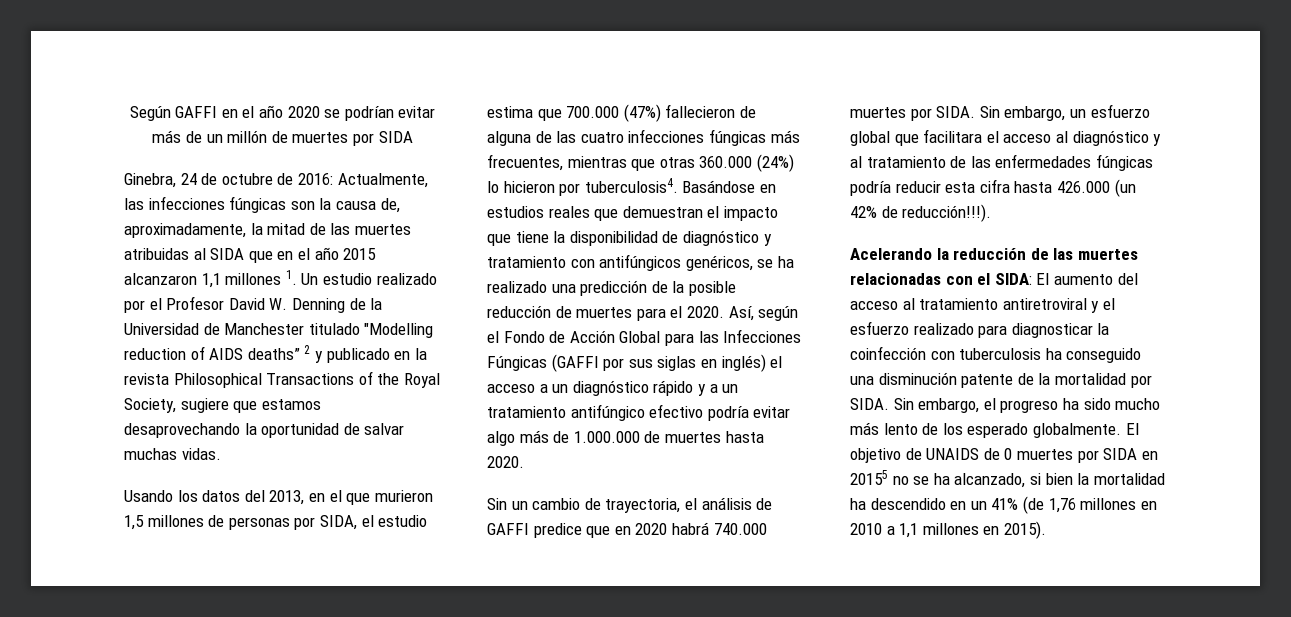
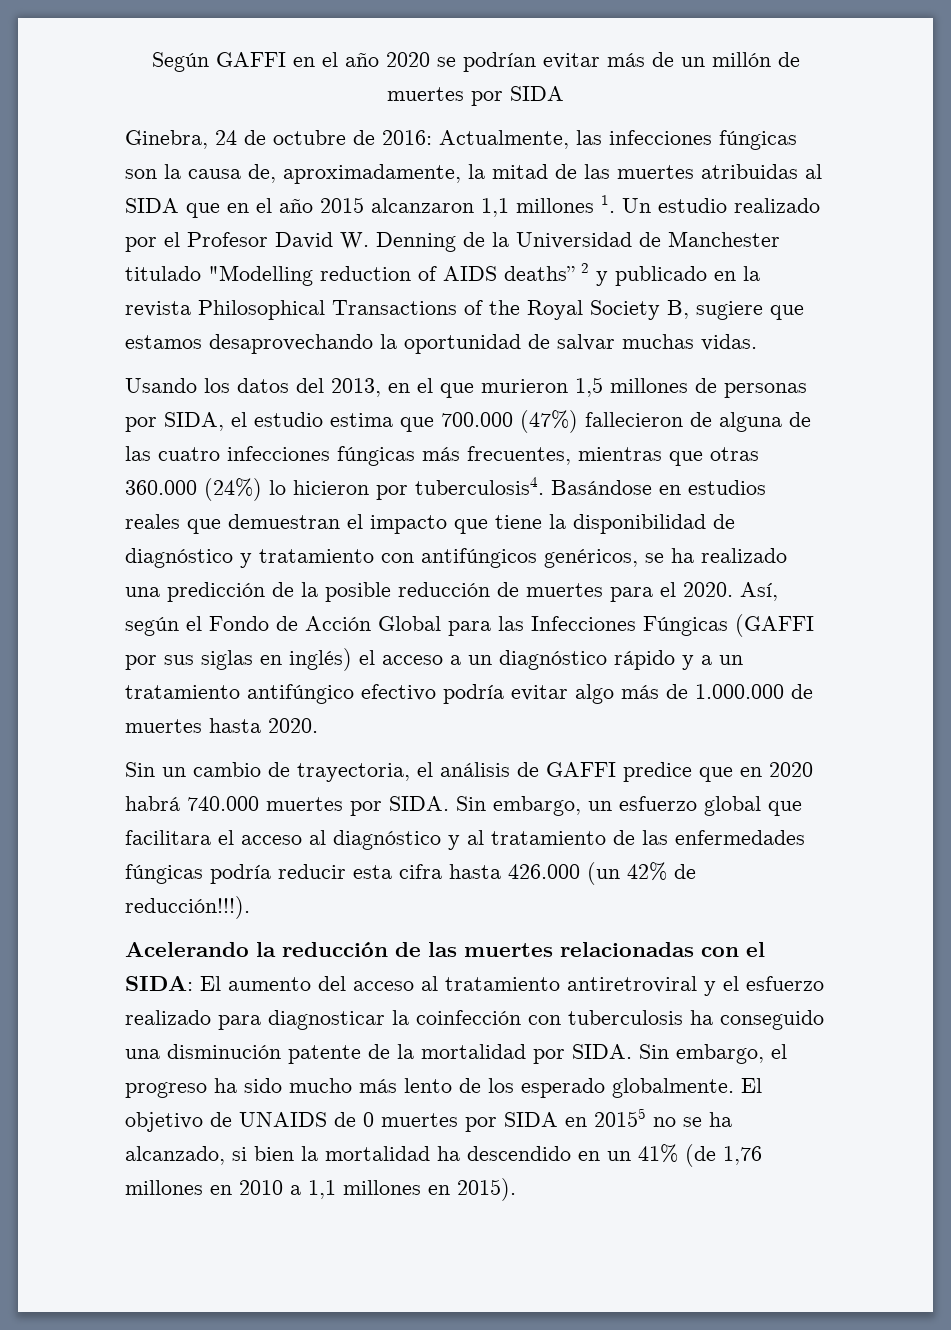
[124,398,176,413] Society, -> [590,300,689,320] Society B,

